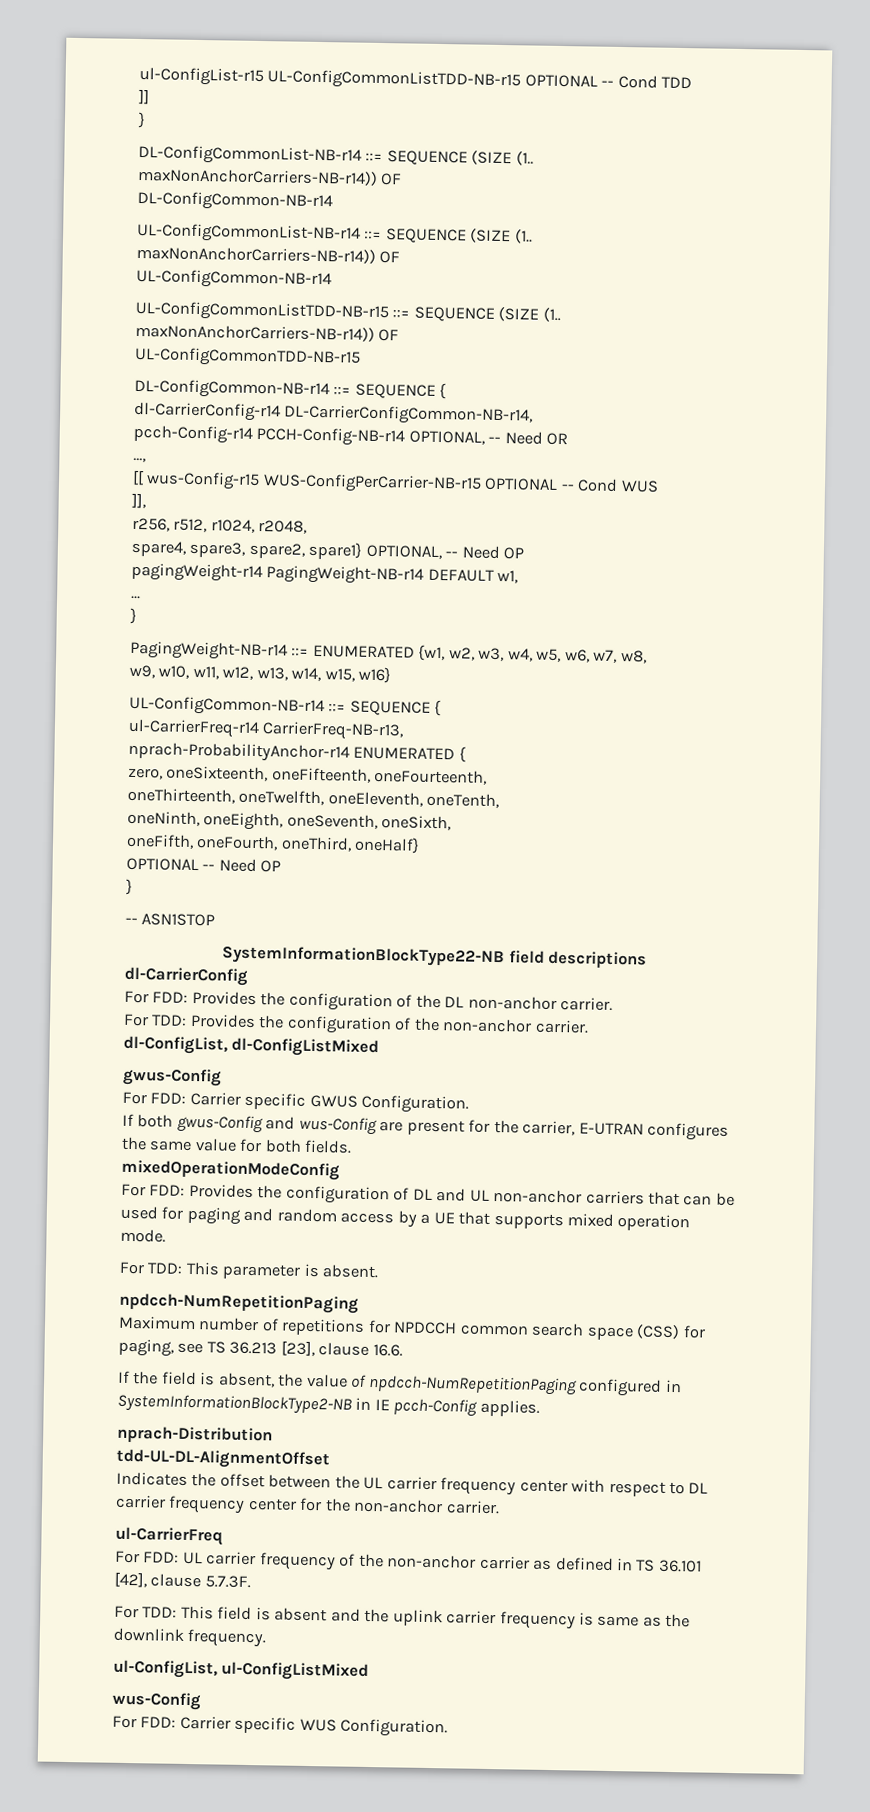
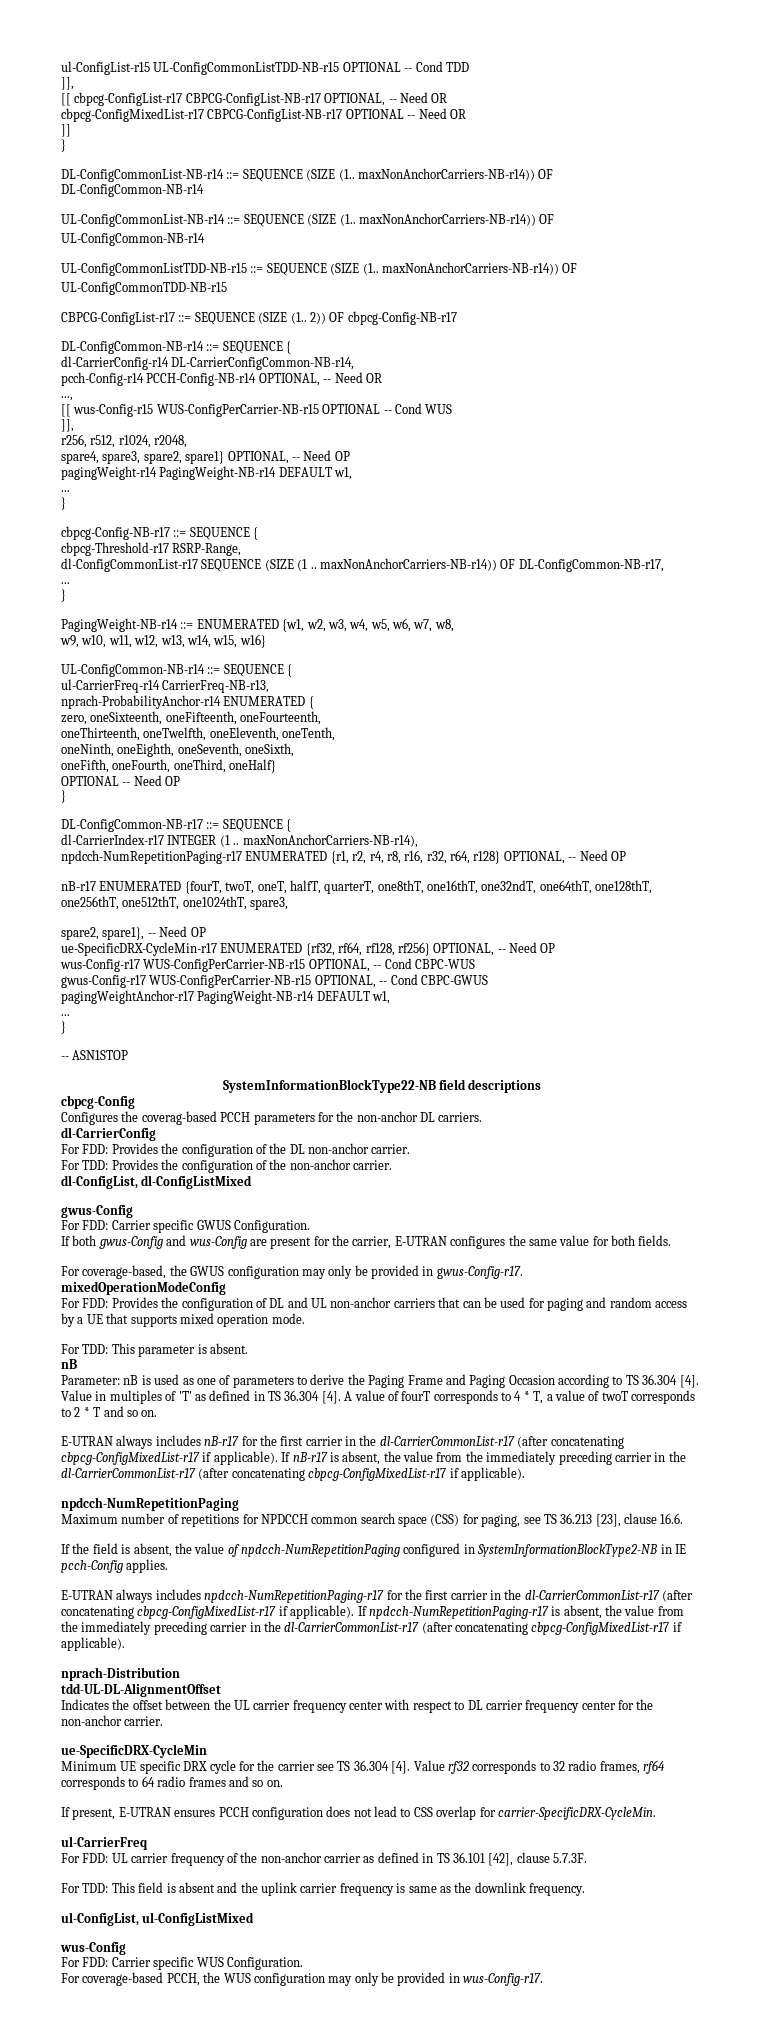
(693, 82) none -> [61,77,74,90] [61,92,448,106] [61,108,466,122] // ]], // [[ cbpcg-ConfigList-r17 CBPCG-ConfigList-NB-r17 OPTIONAL, -- Need OR // cbpcg-ConfigMixedList-r17 CBPCG-ConfigList-NB-r17 OPTIONAL -- Need OR
(361, 357) none -> [61,311,457,325] // CBPCG-ConfigList-r17 ::= SEQUENCE (SIZE (1.. 2)) OF cbpcg-Config-NB-r17
(137, 616) none -> [61,526,259,540] [61,542,242,556] [61,558,664,572] [61,582,70,584] [61,589,66,602] // cbpcg-Config-NB-r17 ::= SEQUENCE { // cbpcg-Threshold-r17 RSRP-Range, // dl-ConfigCommonList-r17 SEQUENCE (SIZE (1 .. maxNonAnchorCarriers-NB-r14)) OF DL-ConfigCommon-NB-r17, // ... // }
(133, 886) none -> [61,819,292,832] [61,834,418,848] [61,850,626,864] [61,880,653,894] [61,896,289,910] [61,926,206,940] [61,942,556,956] [60,958,475,972] [61,974,488,988] [61,990,391,1004] [61,1014,70,1016] [61,1021,66,1034] // DL-ConfigCommon-NB-r17 ::= SEQUENCE { // dl-CarrierIndex-r17 INTEGER (1 .. maxNonAnchorCarriers-NB-r14), // npdcch-NumRepetitionPaging-r17 ENUMERATED {r1, r2, r4, r8, r16, r32, r64, r128} OPTIONAL, -- Need OP // nB-r17 ENUMERATED {fourT, twoT, oneT, halfT, quarterT, one8thT, one16thT, one32ndT, one64thT, one128thT, one256thT, one512thT, one1024thT, spare3, // spare2, spare1}, -- Need OP // ue-SpecificDRX-CycleMin-r17 ENUMERATED {rf32, rf64, rf128, rf256} OPTIONAL, -- Need OP // wus-Config-r17 WUS-ConfigPerCarrier-NB-r15 OPTIONAL, -- Cond CBPC-WUS // gwus-Config-r17 WUS-ConfigPerCarrier-NB-r15 OPTIONAL, -- Cond CBPC-GWUS // pagingWeightAnchor-r17 PagingWeight-NB-r14 DEFAULT w1, // ... // }
(647, 959) none -> [61,1095,135,1109] [61,1111,483,1125] // cbpcg-Config // Configures the coverag-based PCCH parameters for the non-anchor DL carriers.
(353, 1146) none -> [61,1265,523,1279] // For coverage-based, the GWUS configuration may only be provided in gwus-Config-r17.
(380, 1271) none -> [61,1359,77,1369] [61,1374,699,1388] [61,1390,695,1404] [61,1406,158,1417] [61,1435,624,1449] [61,1451,686,1465] [61,1467,525,1481] // nB // Parameter: nB is used as one of parameters to derive the Paging Frame and Paging Occasion according to TS 36.304 [4]. Value in multiples of 'T' as defined in TS 36.304 [4]. A value of fourT corresponds to 4 * T, a value of twoT corresponds to 2 * T and so on. // E-UTRAN always includes nB-r17 for the first carrier in the dl-CarrierCommonList-r17 (after concatenating cbpcg-ConfigMixedList-r17 if applicable). If nB-r17 is absent, the value from the immediately preceding carrier in the dl-CarrierCommonList-r17 (after concatenating cbpcg-ConfigMixedList-r17 if applicable).
(540, 1408) none -> [61,1589,694,1603] [61,1605,684,1619] [61,1621,682,1635] [61,1637,125,1651] // E-UTRAN always includes npdcch-NumRepetitionPaging-r17 for the first carrier in the dl-CarrierCommonList-r17 (after concatenating cbpcg-ConfigMixedList-r17 if applicable). If npdcch-NumRepetitionPaging-r17 is absent, the value from the immediately preceding carrier in the dl-CarrierCommonList-r17 (after concatenating cbpcg-ConfigMixedList-r17 if applicable).
(500, 1507) none -> [61,1744,207,1758] [61,1760,666,1774] [61,1776,283,1790] [61,1806,656,1820] // ue-SpecificDRX-CycleMin // Minimum UE specific DRX cycle for the carrier see TS 36.304 [4]. Value rf32 corresponds to 32 radio frames, rf64 corresponds to 64 radio frames and so on. // If present, E-UTRAN ensures PCCH configuration does not lead to CSS overlap for carrier-SpecificDRX-CycleMin.
(449, 1728) none -> [61,1972,544,1986] // For coverage-based PCCH, the WUS configuration may only be provided in wus-Config-r17.

